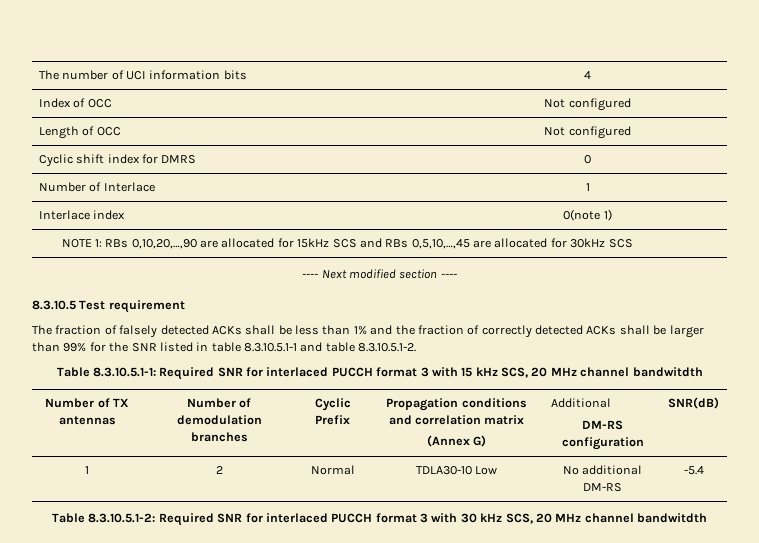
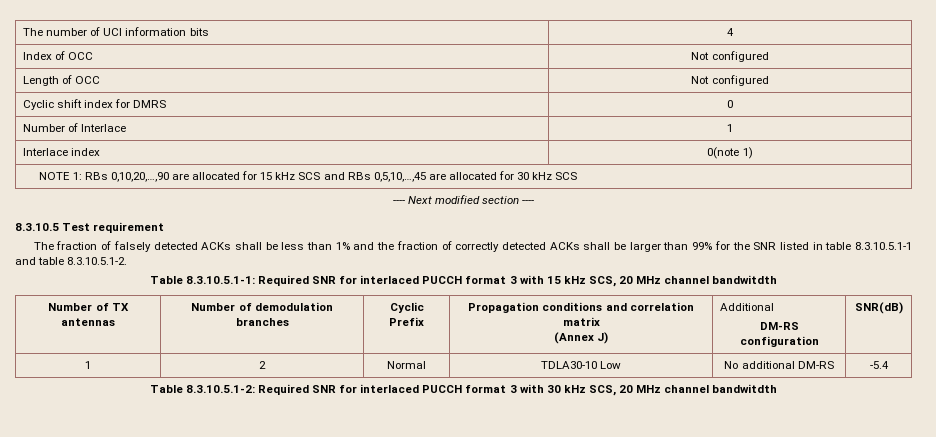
[297,238,330,248] 15kHz -> [260,172,296,180] 15 kHz
[570,238,606,248] 30kHz -> [517,172,553,180] 30 kHz
[473,435,487,447] G) -> [597,332,609,344] J)

